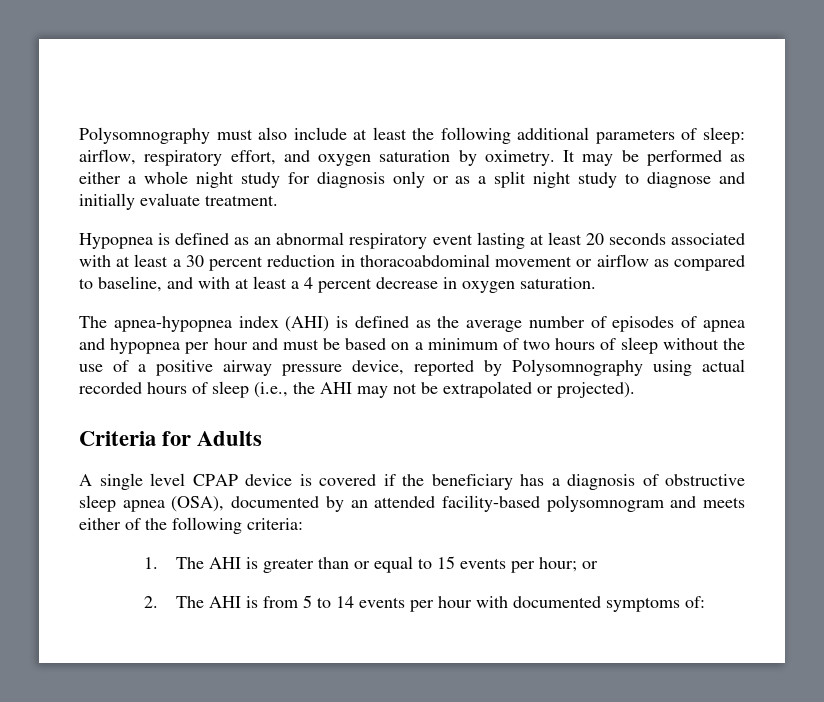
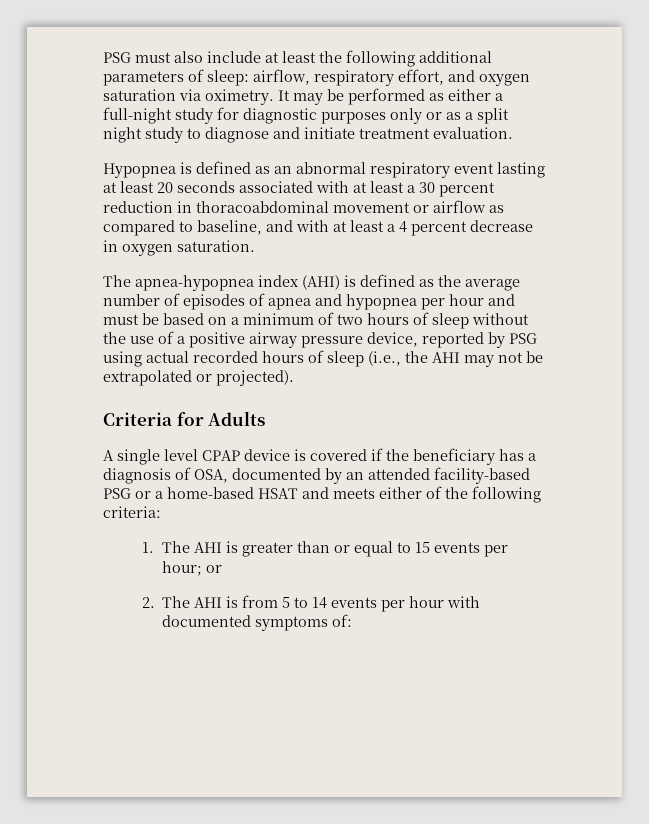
[79,127,210,144] Polysomnography -> [103,52,131,63] PSG
[458,150,477,166] by -> [179,89,201,101] via
[143,171,385,188] whole night study for diagnosis -> [103,107,386,124] full-night study for diagnostic purposes
[79,193,278,210] initially evaluate treatment. -> [304,127,513,139] initiate treatment evaluation.
[512,359,643,376] Polysomnography -> [509,333,537,344] PSG
[665,474,745,486] [79,495,225,512] obstructive sleep apnea (OSA), -> [194,469,228,483] OSA,
[546,495,664,512] polysomnogram -> [103,487,298,499] PSG or a home-based HSAT

